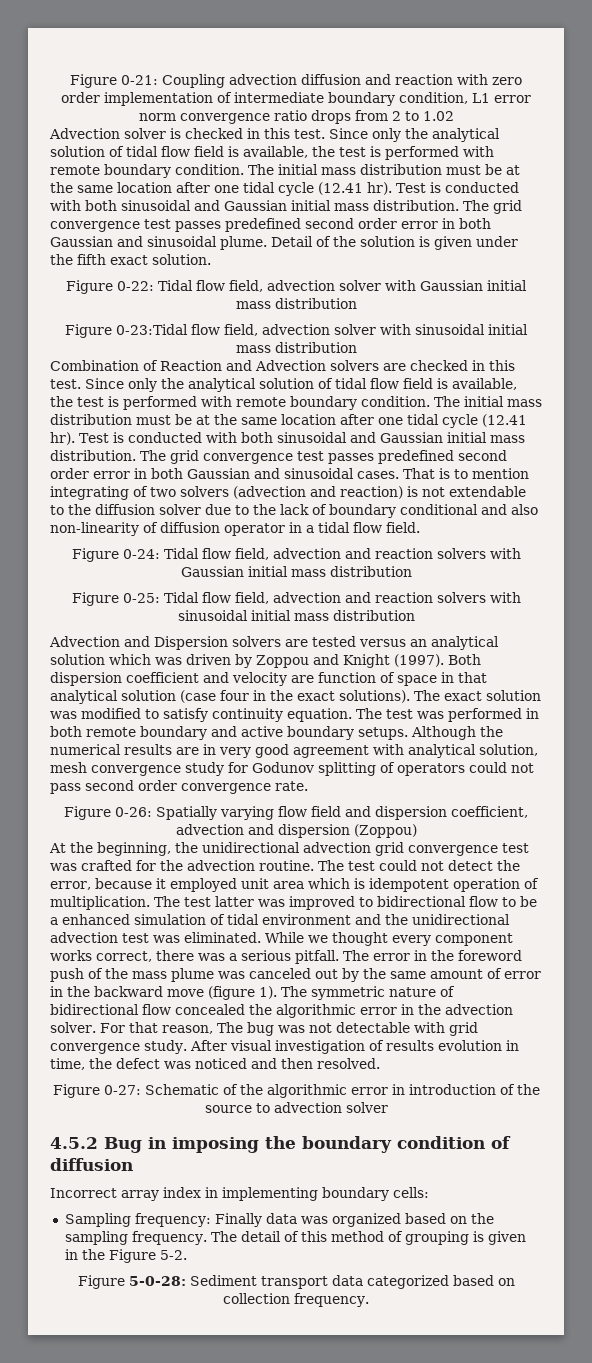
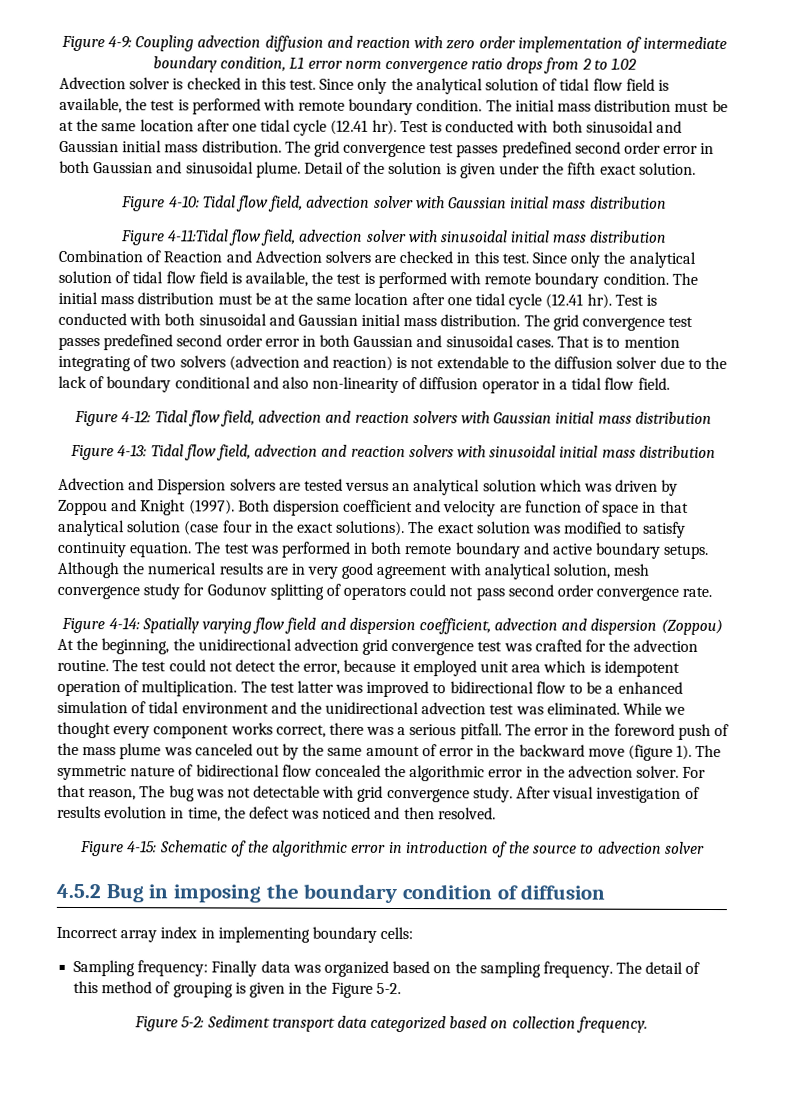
[70,74,158,88] Figure 0-21: -> [60,35,133,52] Figure 4-9:
[117,281,154,291] 0-22: -> [168,195,200,208] 4-10:
[116,324,188,335] 0-23:Tidal -> [166,229,229,242] 4-11:Tidal
[122,549,160,559] 0-24: -> [121,410,152,423] 4-12:
[122,593,160,603] 0-25: -> [117,444,148,457] 4-13:
[115,807,152,817] 0-26: -> [108,617,140,630] 4-14:
[103,1085,141,1095] 0-27: -> [127,840,158,853] 4-15:
[128,1276,186,1286] 5-0-28: -> [181,1016,205,1028] 5-2:

